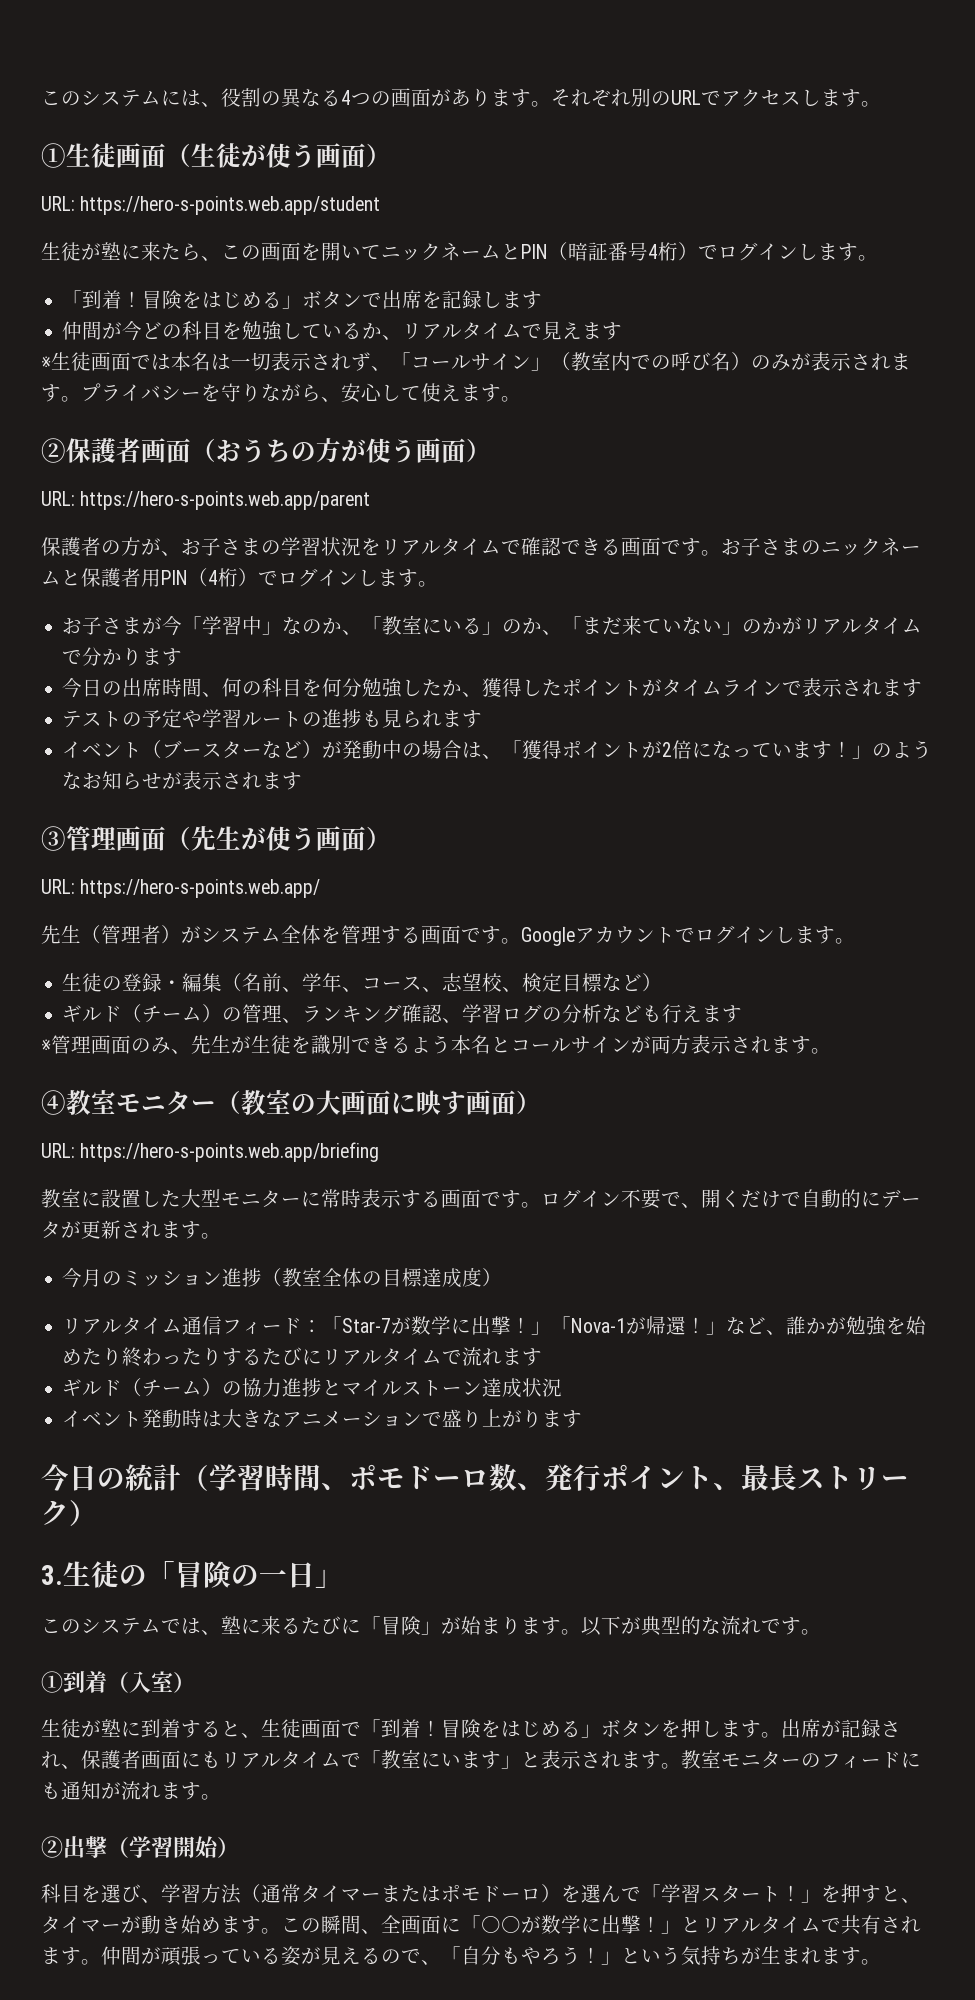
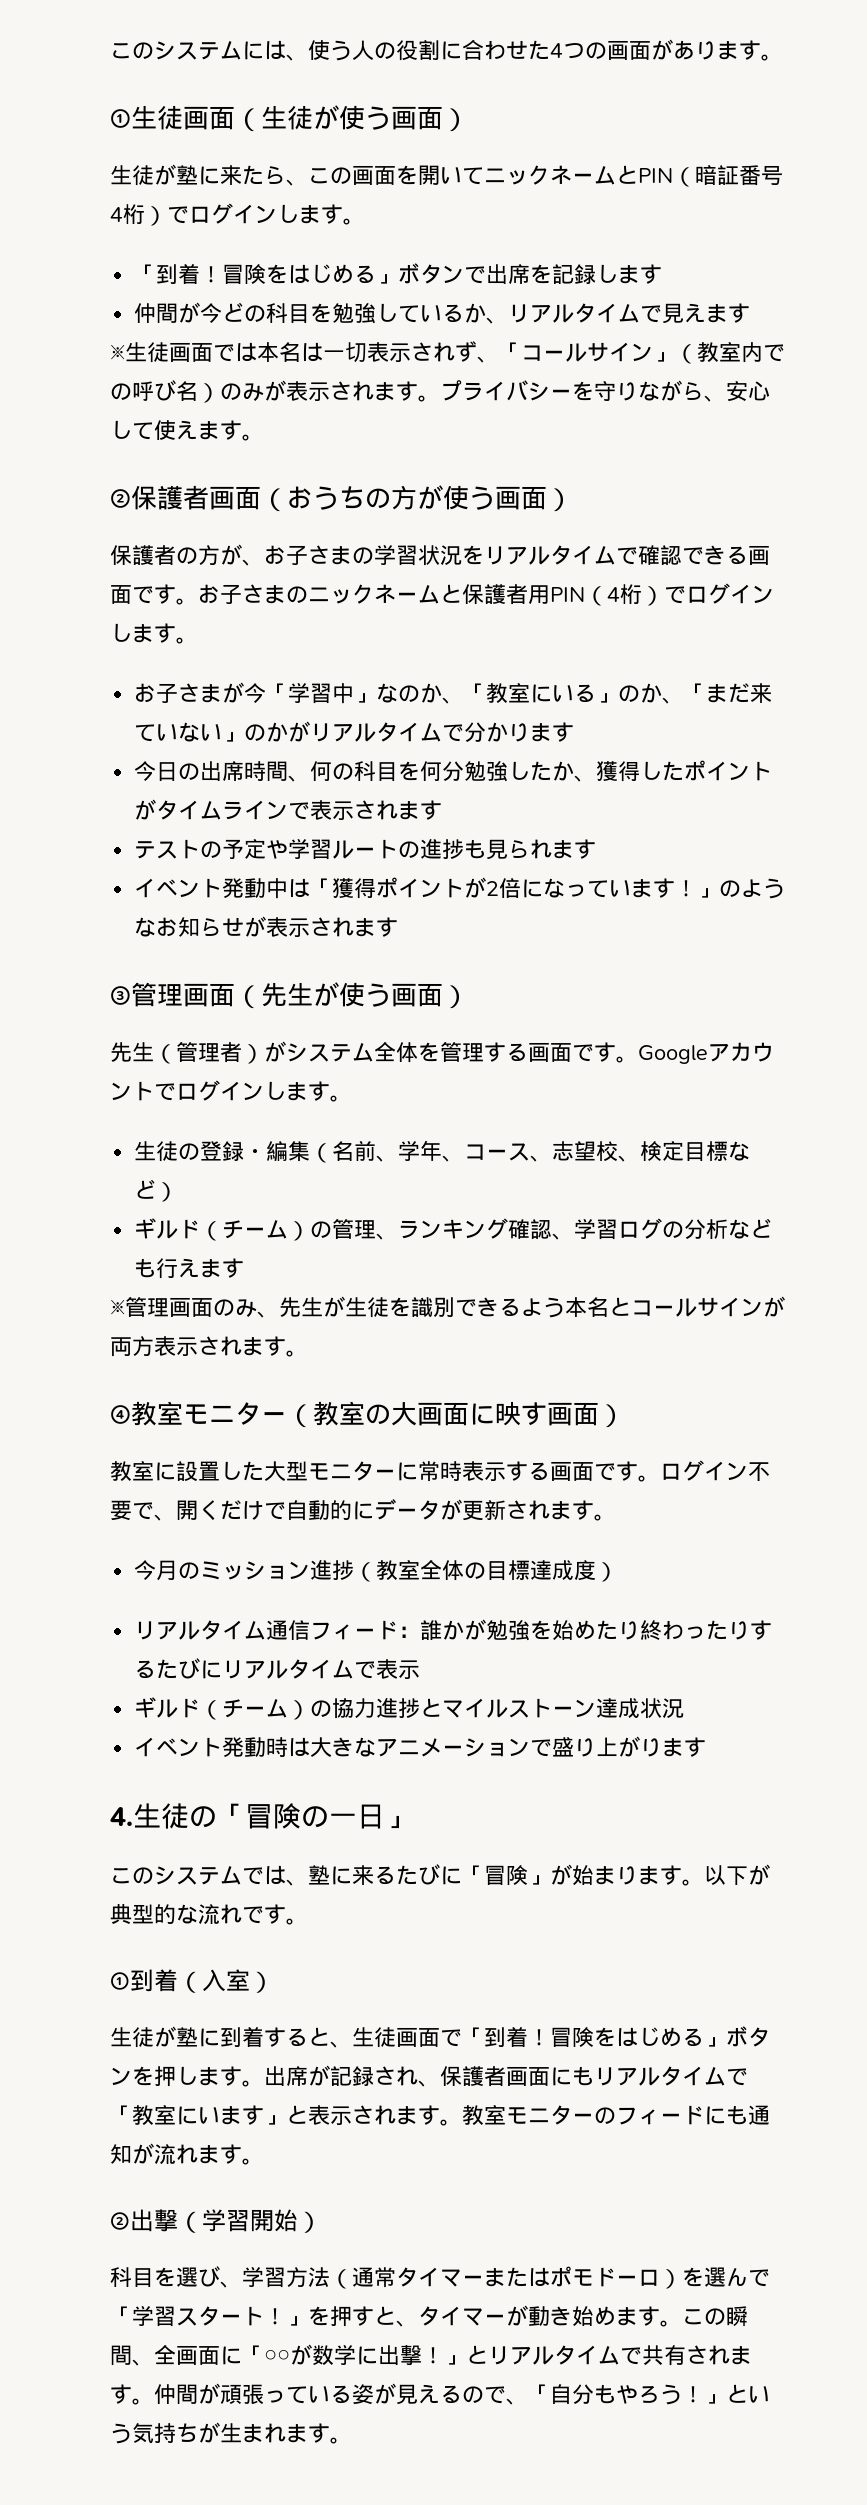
[221,88,341,108] 役割の異なる -> [308,39,550,61] 使う人の役割に合わせた
[551,88,881,107] それぞれ別のURLでアクセスします。 -> (783, 57) none
[41,196,381,215] // URL: https://hero-s-points.web.app/student -> (469, 120) none
[41,491,371,510] // URL: https://hero-s-points.web.app/parent -> (573, 500) none
[142,740,503,759] （ブースターなど）が発動中の場合は、 -> [222,878,311,899] 発動中は
[41,879,321,898] // URL: https://hero-s-points.web.app/ -> (469, 997) none
[41,1142,380,1162] // URL: https://hero-s-points.web.app/briefing -> (625, 1416) none
[322,1316,787,1335] 「Star-7が数学に出撃！」「Nova-1が帰還！」など、 -> (421, 1632) none
[462,1347,543,1366] 流れます -> [376,1659,421,1679] 表示
[41,1464,909,1491] [41,1500,97,1526] [41,1565,63,1585] 今日の統計（学習時間、ポモドーロ数、発行ポイント、最長ストリーク） // 3. -> [110,1807,133,1826] 4.

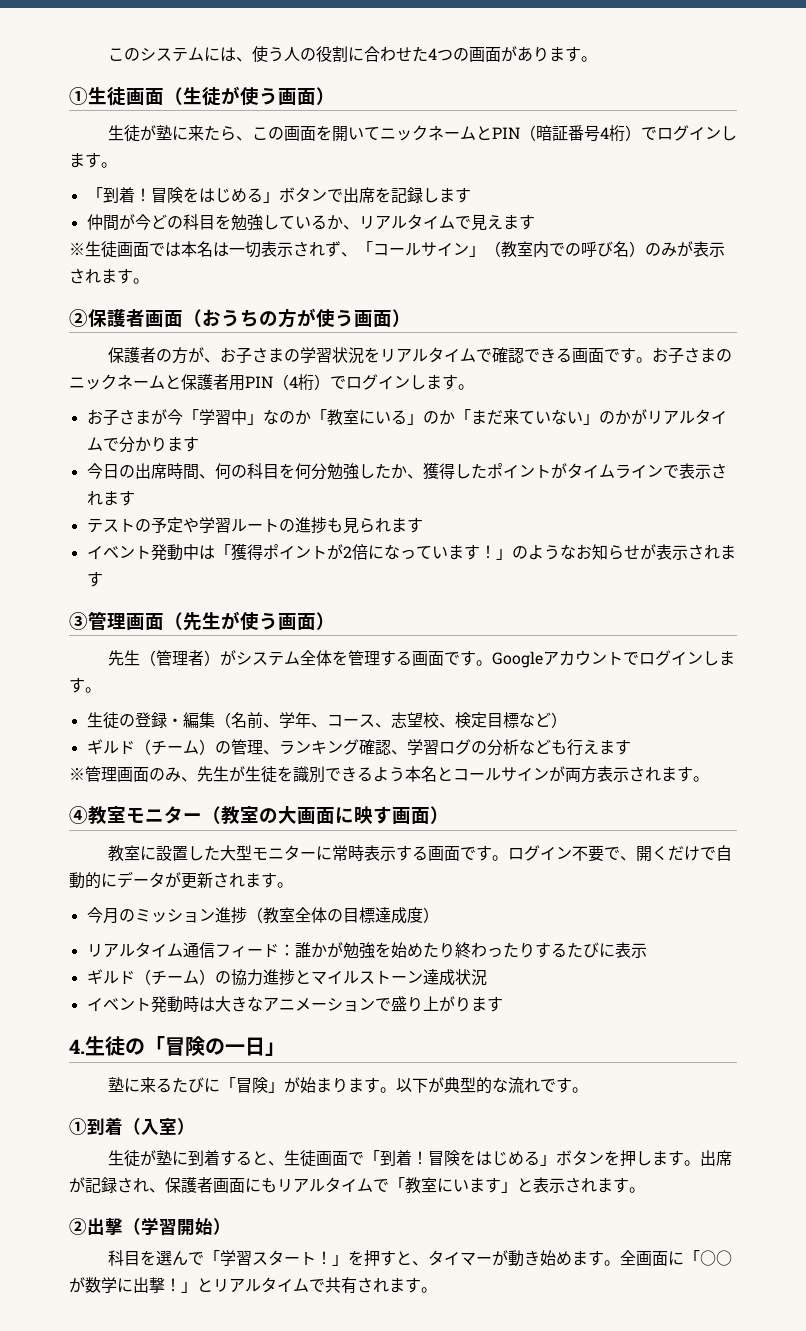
[440,380,770,402] [110,420,264,441] プライバシーを守りながら、安心して使えます。 -> (149, 281) none
[442,697,465,704] 、 -> (311, 417) none
[662,697,685,704] 、 -> (455, 417) none
[222,1659,377,1679] リアルタイムで -> (615, 950) none
[110,1865,308,1886] このシステムでは、 -> (285, 1049) none
[462,2105,770,2126] [110,2143,264,2165] 教室モニターのフィードにも通知が流れます。 -> (645, 1190) none
[198,2266,726,2289] び、学習方法（通常タイマーまたはポモドーロ）を選 -> (172, 1258) none
[682,2306,748,2327] [110,2345,154,2366] この瞬間、 -> (620, 1263) none
[154,2383,770,2405] [110,2422,352,2444] 仲間が頑張っている姿が見えるので、「自分もやろう！」という気持ちが生まれます。 -> (437, 1290) none

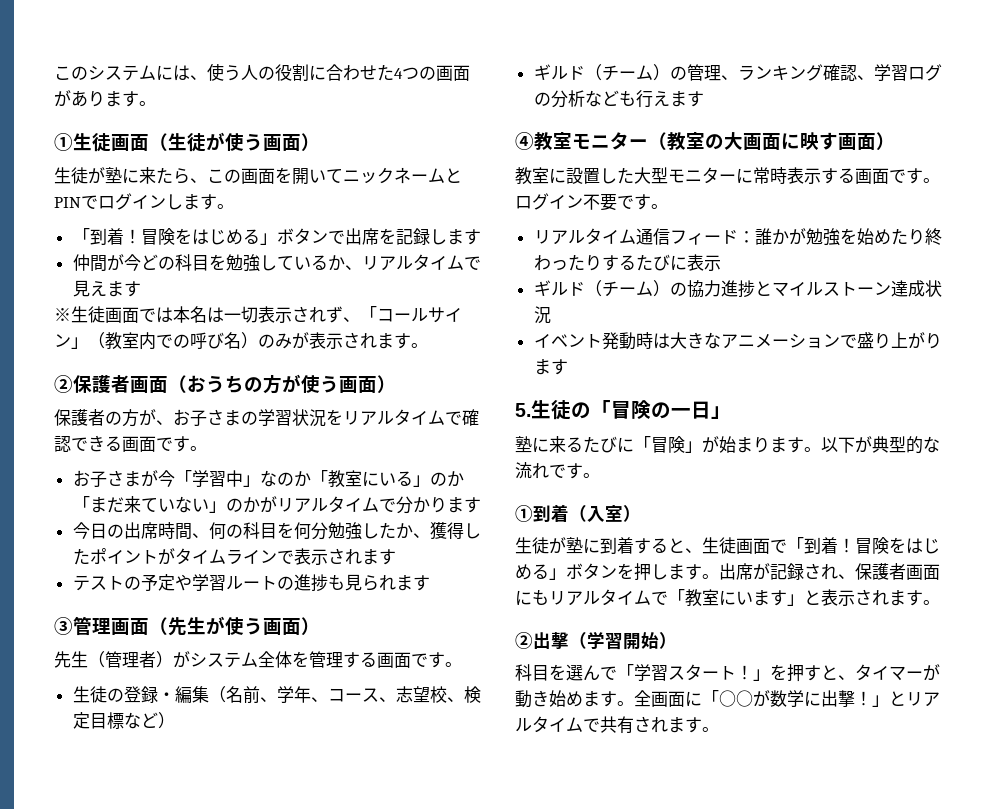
[519,125,641,142] （暗証番号4桁） -> (81, 202) none
[651,347,732,364] [69,374,474,391] お子さまのニックネームと保護者用PIN（4桁）でログインします。 -> (207, 448) none
[86,544,736,561] [86,571,103,587] // イベント発動中は「獲得ポイントが2倍になっています！」のようなお知らせが表示されます -> (430, 583) none
[491,650,735,668] [69,677,101,693] Googleアカウントでログインします。 -> (462, 664) none
[69,766,709,783] // ※管理画面のみ、先生が生徒を識別できるよう本名とコールサインが両方表示されます。 -> (704, 99) none
[619,845,732,862] [69,871,293,889] [86,907,439,924] 、開くだけで自動的にデータが更新されます。 // 今月のミッション進捗（教室全体の目標達成度） -> [634,194,668,210] す。
[69,1039,85,1054] 4. -> [515,403,531,417] 5.

